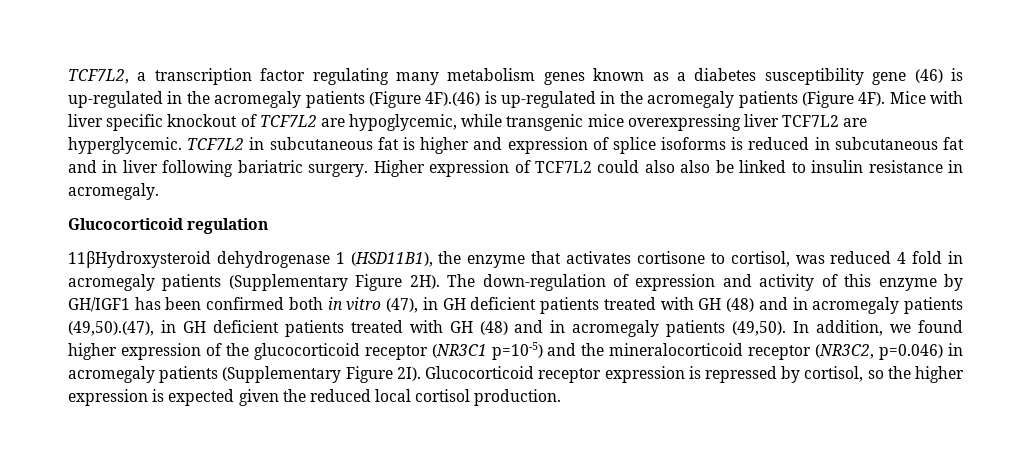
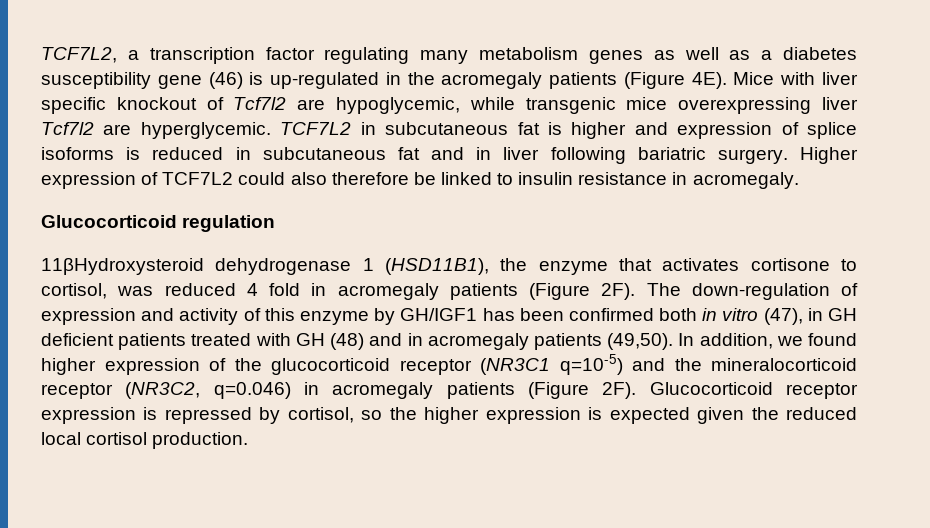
[593,68,645,81] known -> [653,47,719,60] as well
[425,91,886,108] 4F).(46) is up-regulated in the acromegaly patients (Figure 4F). -> [691,72,727,89] 4E).
[259,115,317,127] TCF7L2 -> [233,97,287,110] Tcf7l2
[782,115,840,127] TCF7L2 -> [41,122,94,135] Tcf7l2
[680,160,711,173] also -> [331,172,409,185] therefore
[228,274,440,291] (Supplementary Figure 2H). -> [529,283,636,300] (Figure 2F).
[68,320,726,337] (49,50).(47), in GH deficient patients treated with GH (48) and in acromegaly patients -> (602, 341) none
[491,342,543,360] p=10-5) -> [559,354,623,375] q=10-5)
[879,343,964,360] [68,366,421,383] p=0.046) in acromegaly patients (Supplementary Figure 2I). -> [213,382,637,399] q=0.046) in acromegaly patients (Figure 2F).

